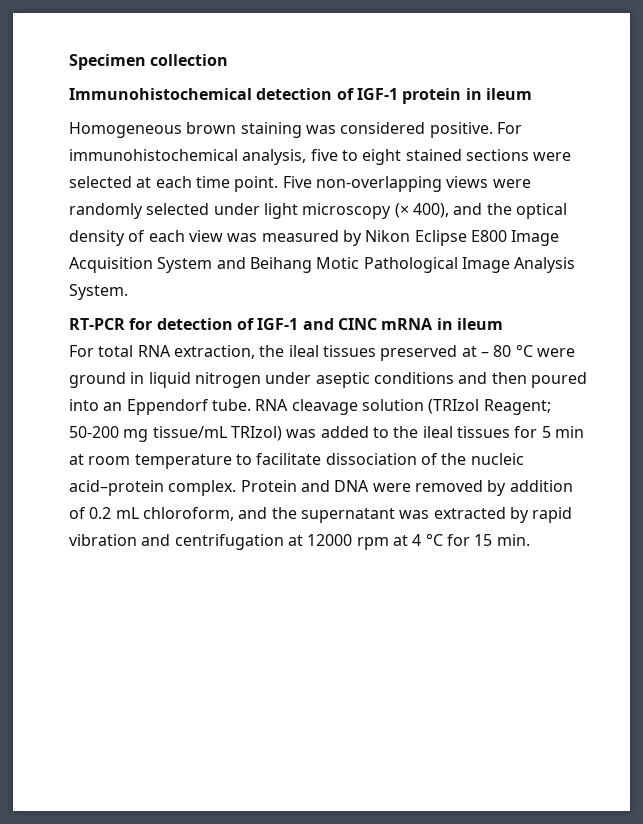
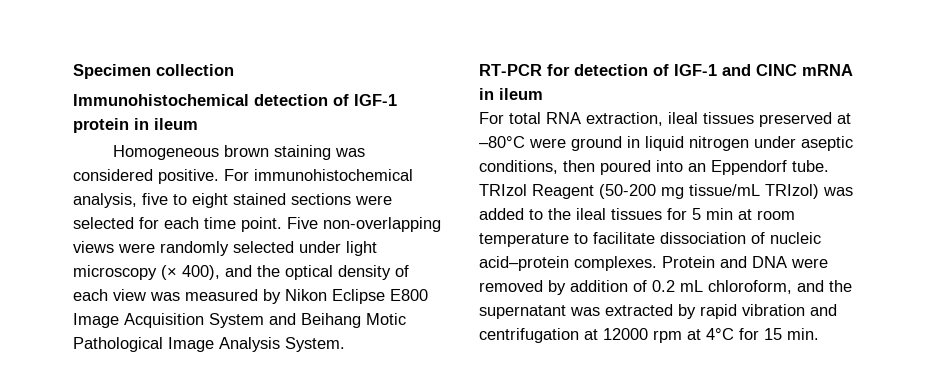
[136,177,152,188] at -> [139,217,159,229] for
[259,345,285,357] the -> (663, 119) none
[480,344,533,357] – 80 °C -> [479,136,525,148] –80°C
[373,372,488,384] conditions and -> [479,160,558,174] conditions,
[255,399,551,415] [69,426,119,438] RNA cleavage solution (TRIzol Reagent; 50-200 -> [479,184,656,199] TRIzol Reagent (50-200
[441,453,467,465] the -> (765, 238) none
[168,480,237,496] complex. -> [574,256,657,271] complexes.
[412,533,443,546] 4 °C -> [706,328,734,340] 4°C

